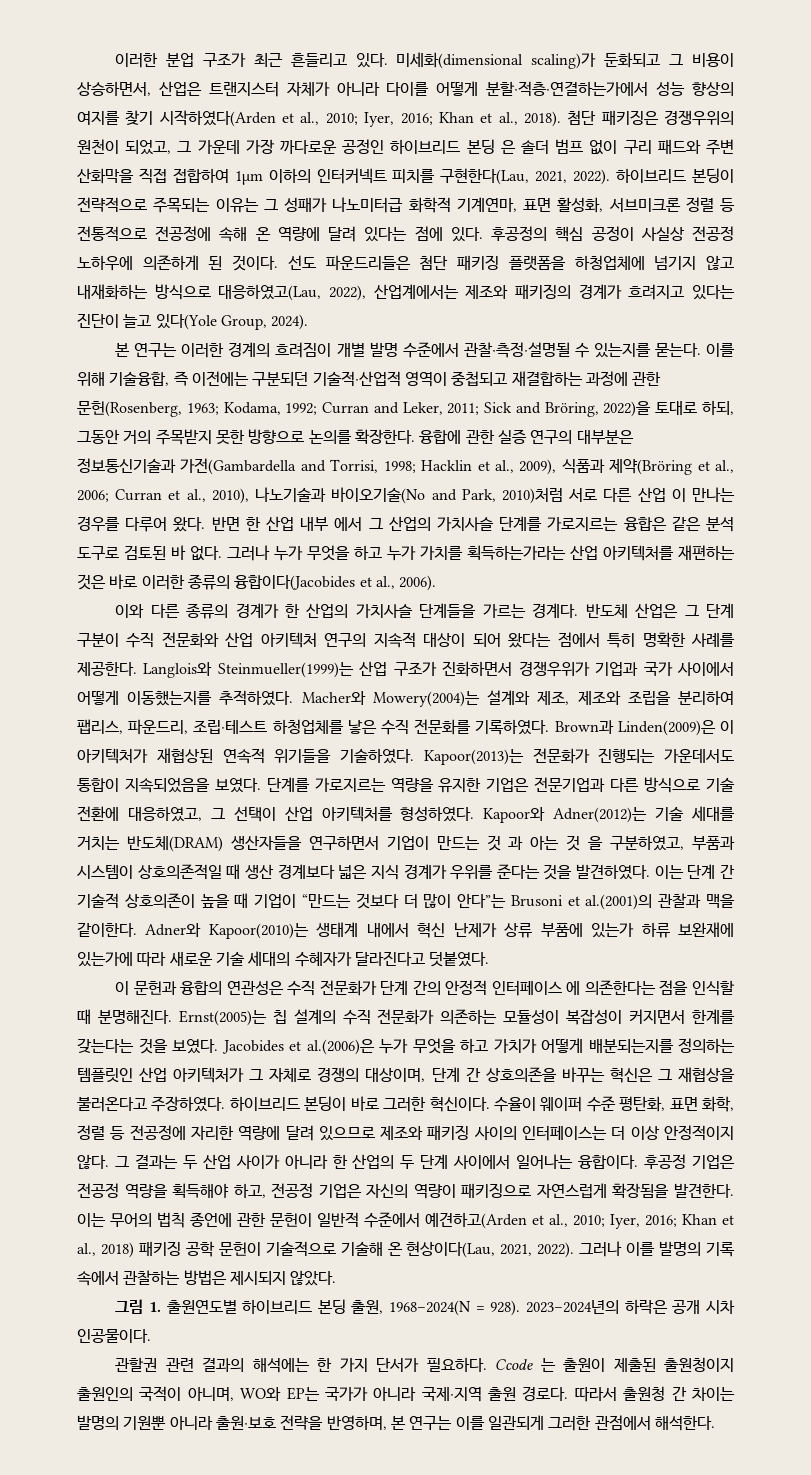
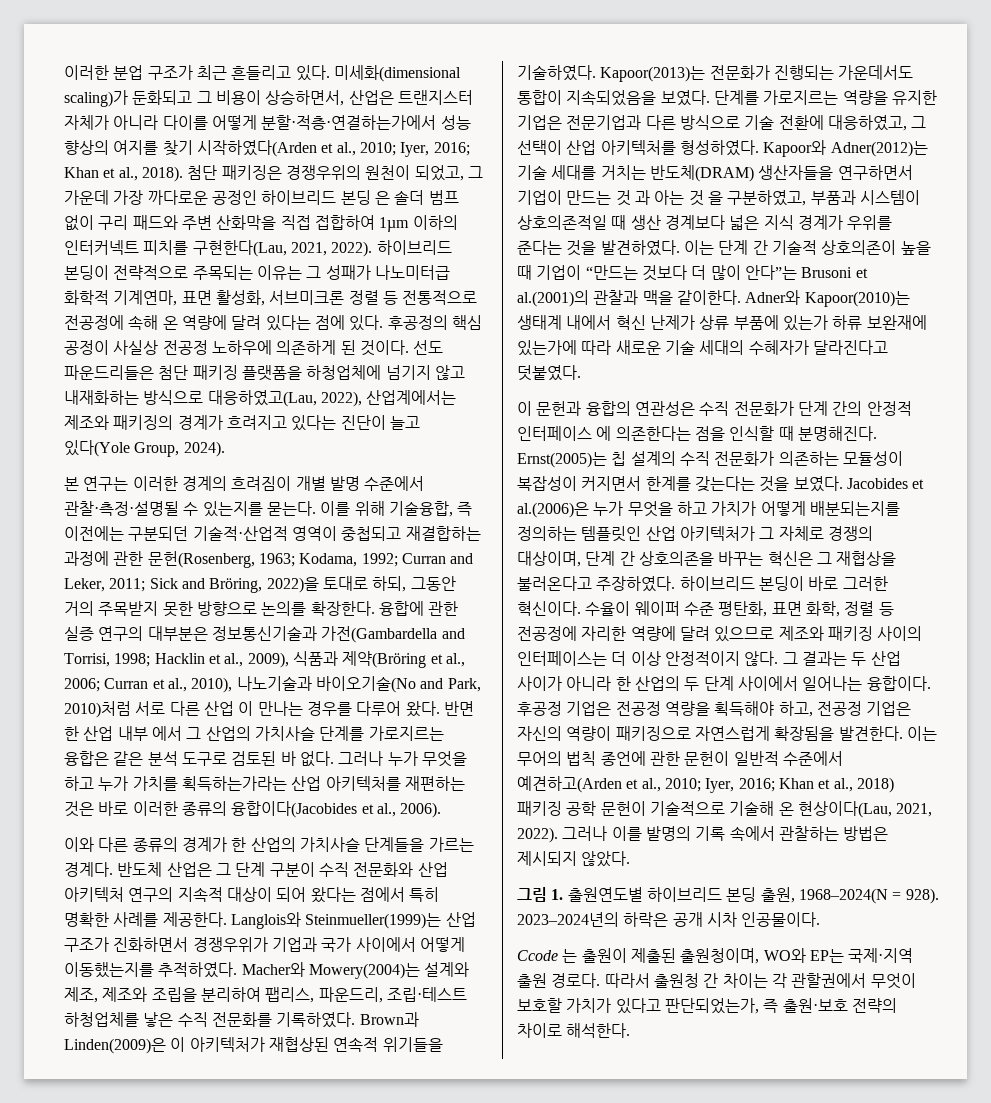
[115,1357,734,1373] [77,1386,417,1402] 관할권 관련 결과의 해석에는 한 가지 단서가 필요하다. Ccode 는 출원이 제출된 출원청이지 출원인의 국적이 아니며, WO와 EP는 국가가 아니라 -> [517,948,844,964] Ccode 는 출원이 제출된 출원청이며, WO와 EP는
[77,1415,651,1431] 발명의 기원뿐 아니라 출원·보호 전략을 반영하며, 본 연구는 이를 일관되게 그러한 관점에서 -> [771,973,916,989] [517,998,897,1014] [517,1023,562,1038] 각 관할권에서 무엇이 보호할 가치가 있다고 판단되었는가, 즉 출원·보호 전략의 차이로

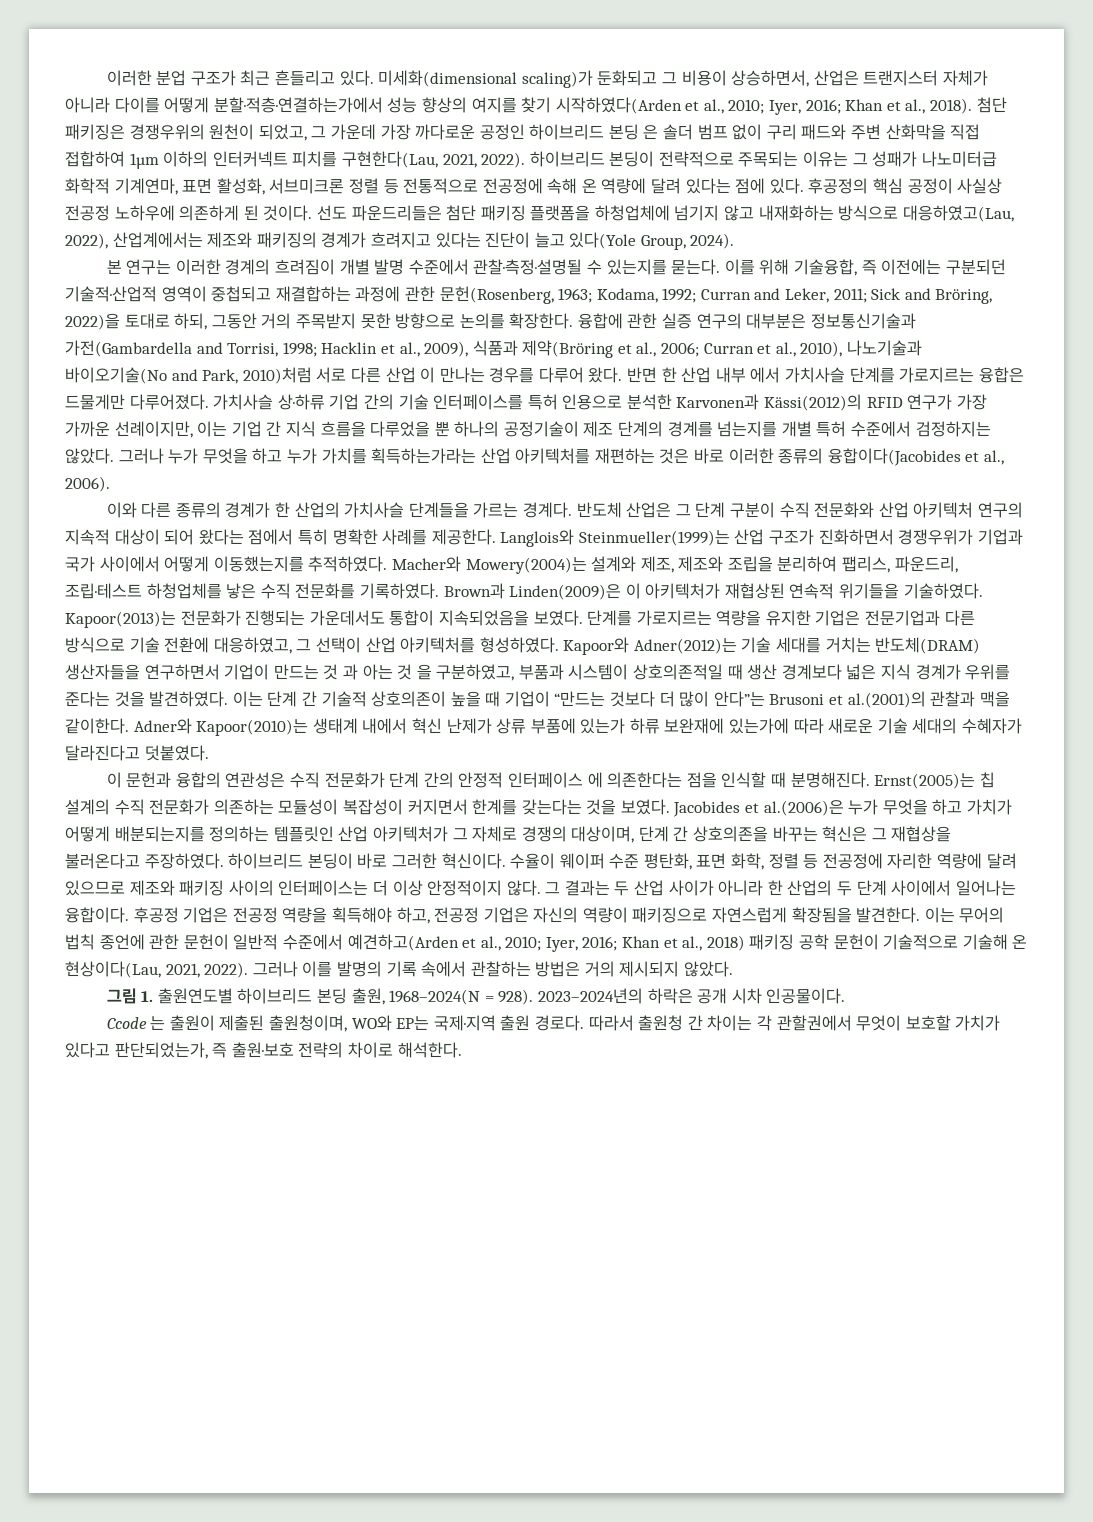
[186,726,251,741] 그 산업의 -> (781, 375) none
[113,751,334,767] 같은 분석 도구로 검토된 바 없다. -> [65,394,987,411] [65,421,991,438] [65,448,114,464] 드물게만 다루어졌다. 가치사슬 상·하류 기업 간의 기술 인터페이스를 특허 인용으로 분석한 Karvonen과 Kässi(2012)의 RFID 연구가 가장 가까운 선례이지만, 이는 기업 간 지식 흐름을 다루었을 뿐 하나의 공정기술이 제조 단계의 경계를 넘는지를 개별 특허 수준에서 검정하지는 않았다.
(889, 833) none -> [584,961,615,977] 거의

